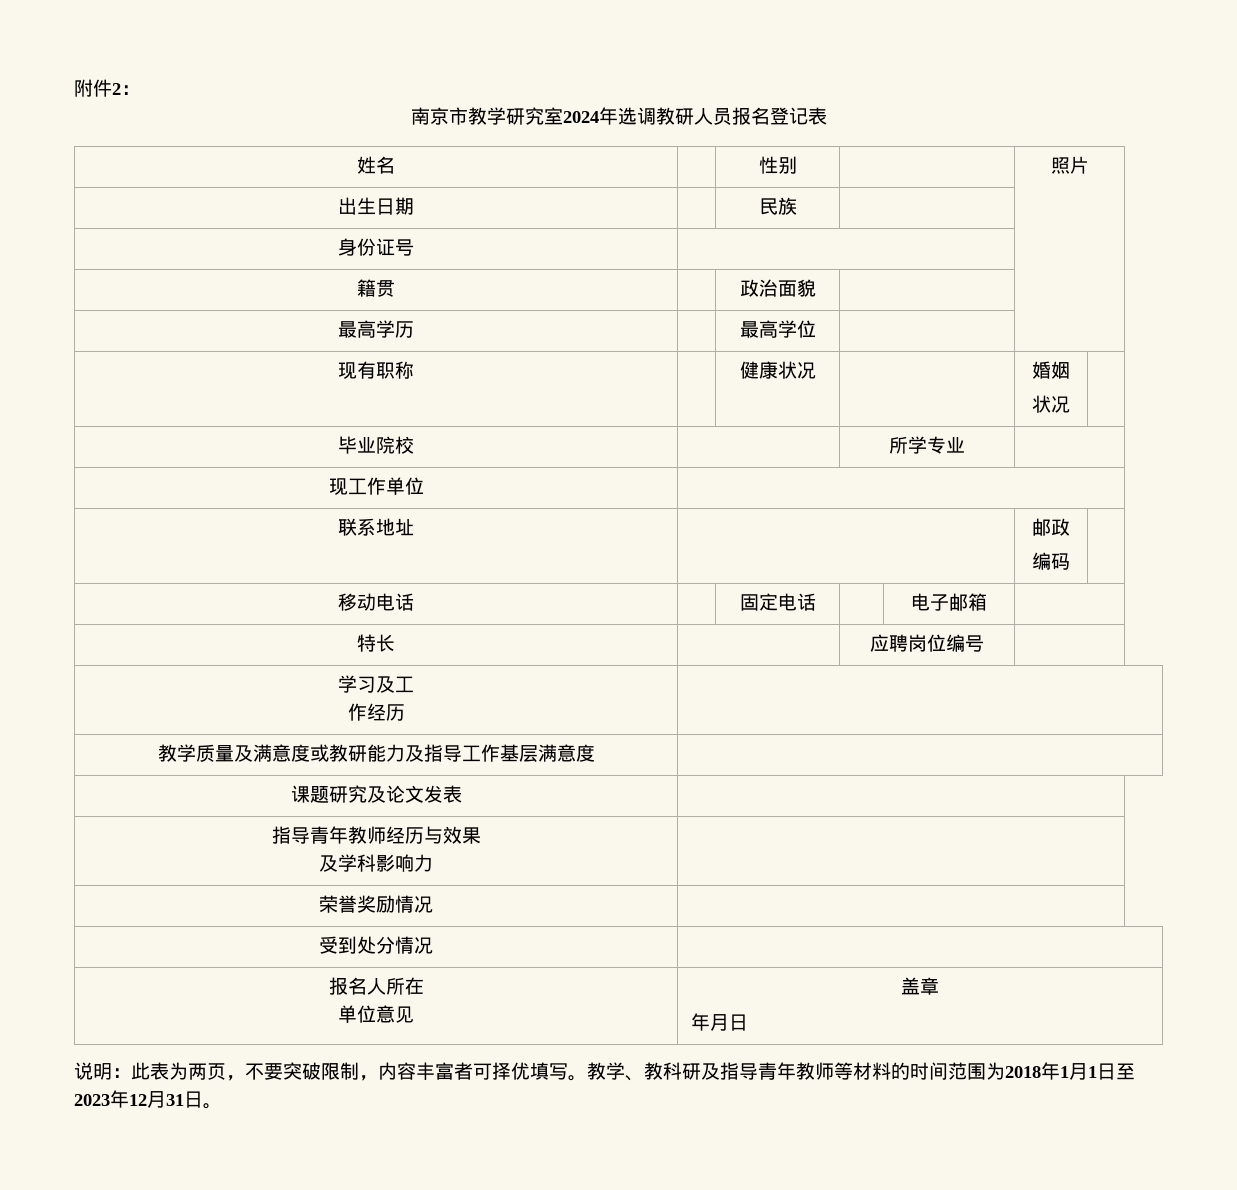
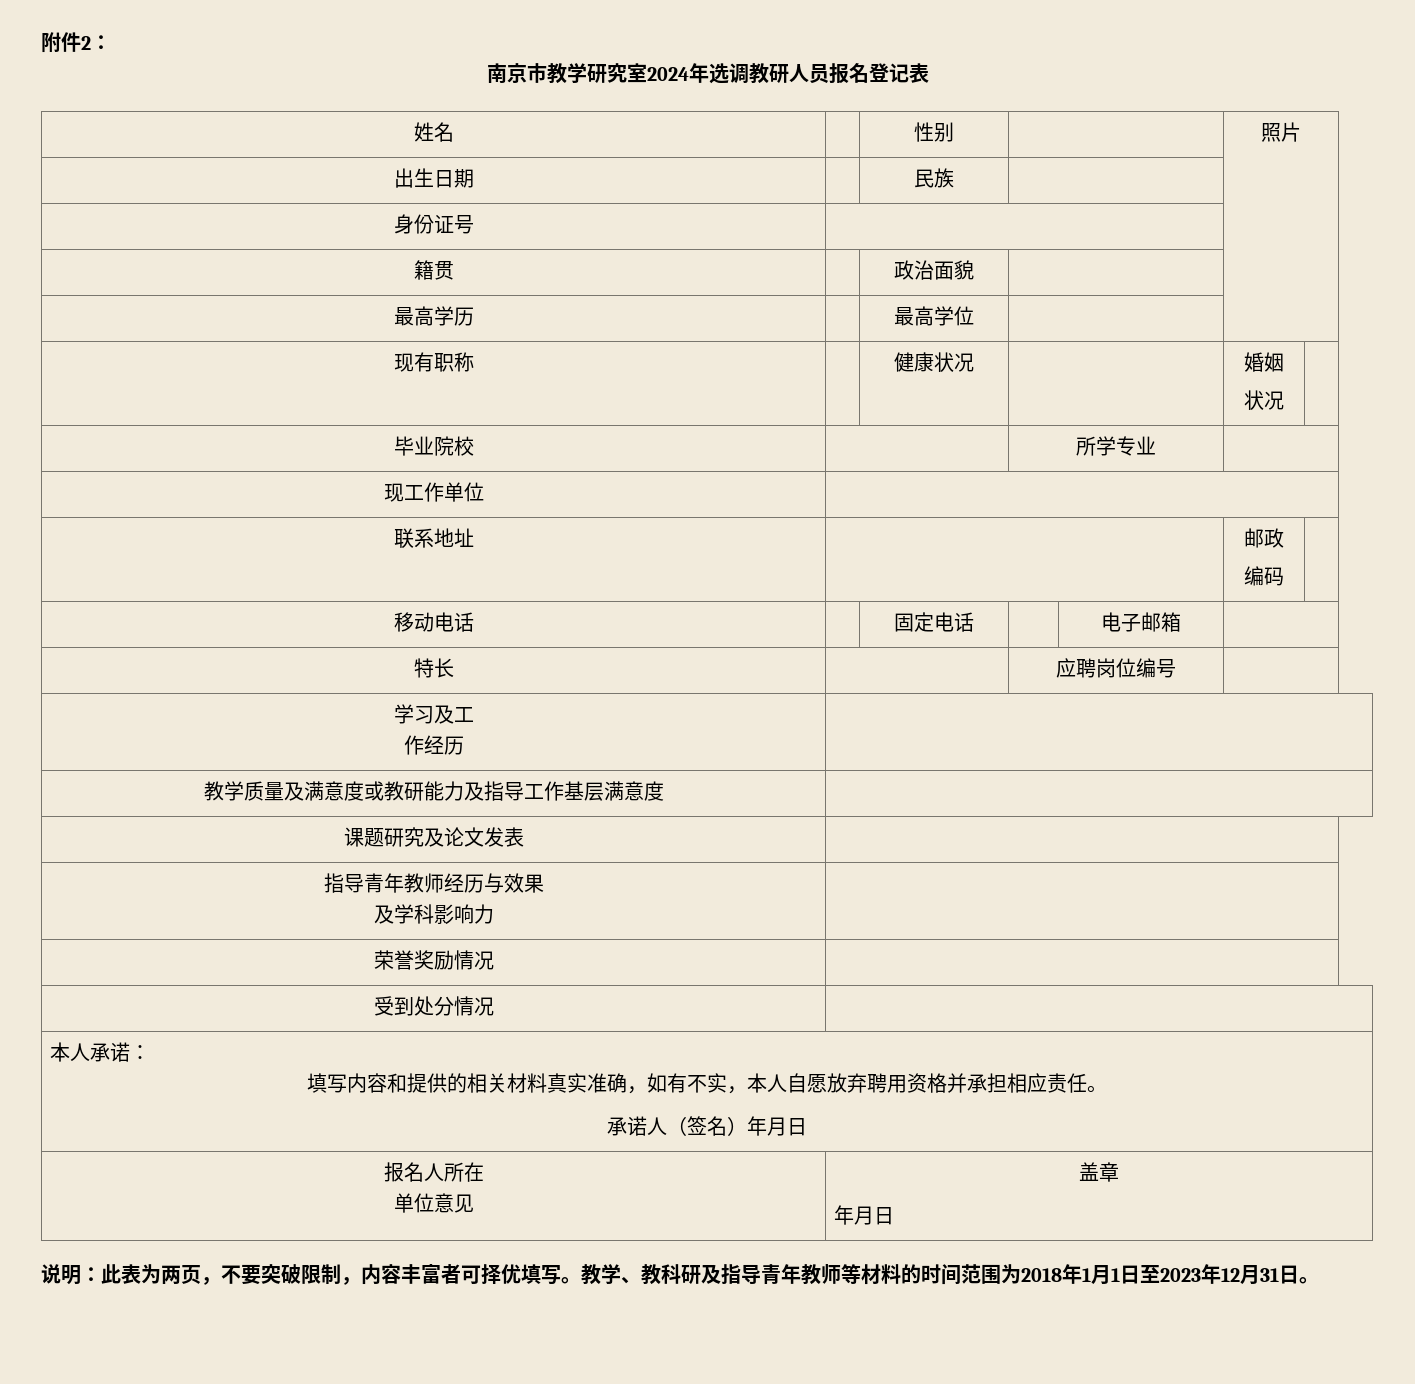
(433, 945) none -> [49,1042,150,1062] [307,1073,1107,1094] [607,1116,807,1136] // 本人承诺： // 填写内容和提供的相关材料真实准确，如有不实，本人自愿放弃聘用资格并承担相应责任。 // 承诺人（签名）年月日

